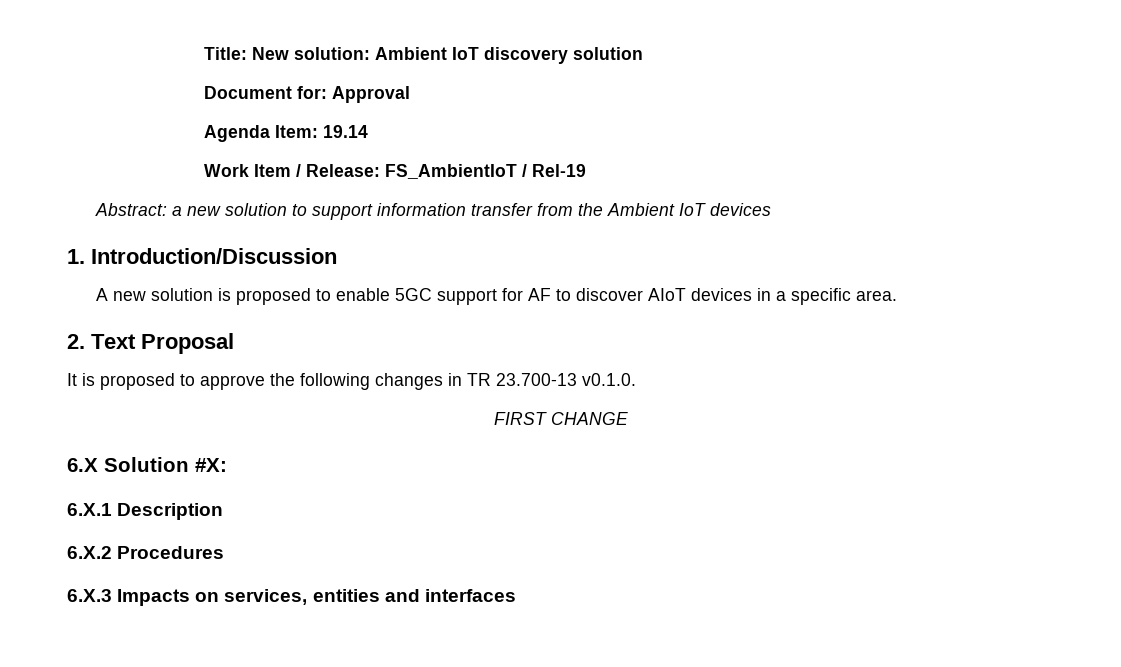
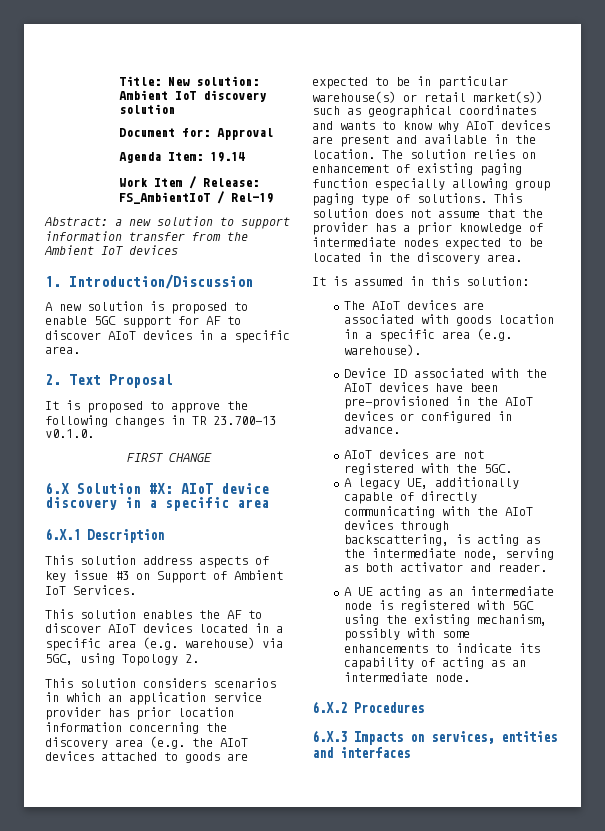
[67,503,224,520] // 6.X.1 Description -> [181,483,269,494] [45,497,269,511] [45,528,164,543] [45,555,269,568] [45,570,283,583] [45,585,136,595] [45,609,262,619] [45,623,283,633] [45,637,283,651] [45,653,199,666] [45,678,276,688] [45,692,262,705] [45,707,234,720] [45,722,227,734] [45,736,248,749] [45,751,248,763] [312,76,508,89] [312,91,543,103] [312,105,536,118] [312,120,550,132] [312,134,536,147] [312,149,536,159] [312,163,522,176] [312,178,550,191] [312,193,522,206] [312,208,543,218] [312,222,543,235] [312,237,543,250] [312,252,522,264] [312,276,529,286] [343,300,484,310] [343,314,554,326] [343,328,512,342] [343,344,421,356] [343,368,547,378] [343,382,498,392] [343,396,533,409] [343,411,512,423] [343,425,400,434] [343,449,484,459] [343,463,512,475] [343,477,519,489] [343,491,477,504] [343,506,533,518] [343,520,449,532] [343,534,540,546] [343,548,554,560] [343,562,547,572] [343,586,554,598] [343,600,534,612] [343,614,547,626] [343,628,470,641] [343,643,540,653] [343,657,526,670] [343,672,470,682] AIoT device discovery in a specific area // 6.X.1 Description // This solution address aspects of key issue #3 on Support of Ambient IoT Services. // This solution enables the AF to discover AIoT devices located in a specific area (e.g. warehouse) via 5GC, using Topology 2. // This solution considers scenarios in which an application service provider has prior location information concerning the discovery area (e.g. the AIoT devices attached to goods are expected to be in particular warehouse(s) or retail market(s)) such as geographical coordinates and wants to know why AIoT devices are present and available in the location. The solution relies on enhancement of existing paging function especially allowing group paging type of solutions. This solution does not assume that the provider has a prior knowledge of intermediate nodes expected to be located in the discovery area. // It is assumed in this solution: // The AIoT devices are associated with goods location in a specific area (e.g. warehouse). // Device ID associated with the AIoT devices have been pre-provisioned in the AIoT devices or configured in advance. // AIoT devices are not registered with the 5GC. // A legacy UE, additionally capable of directly communicating with the AIoT devices through backscattering, is acting as the intermediate node, serving as both activator and reader. // A UE acting as an intermediate node is registered with 5GC using the existing mechanism, possibly with some enhancements to indicate its capability of acting as an intermediate node.

